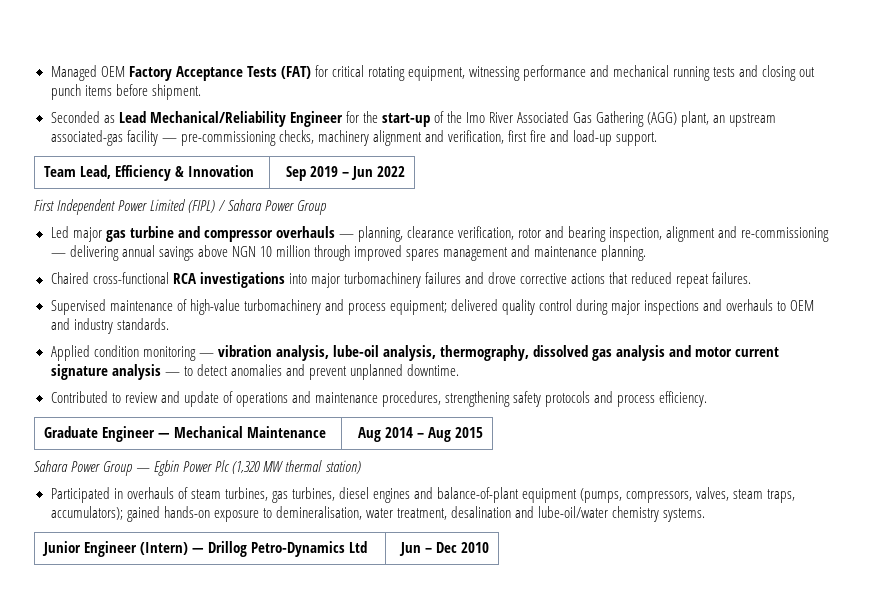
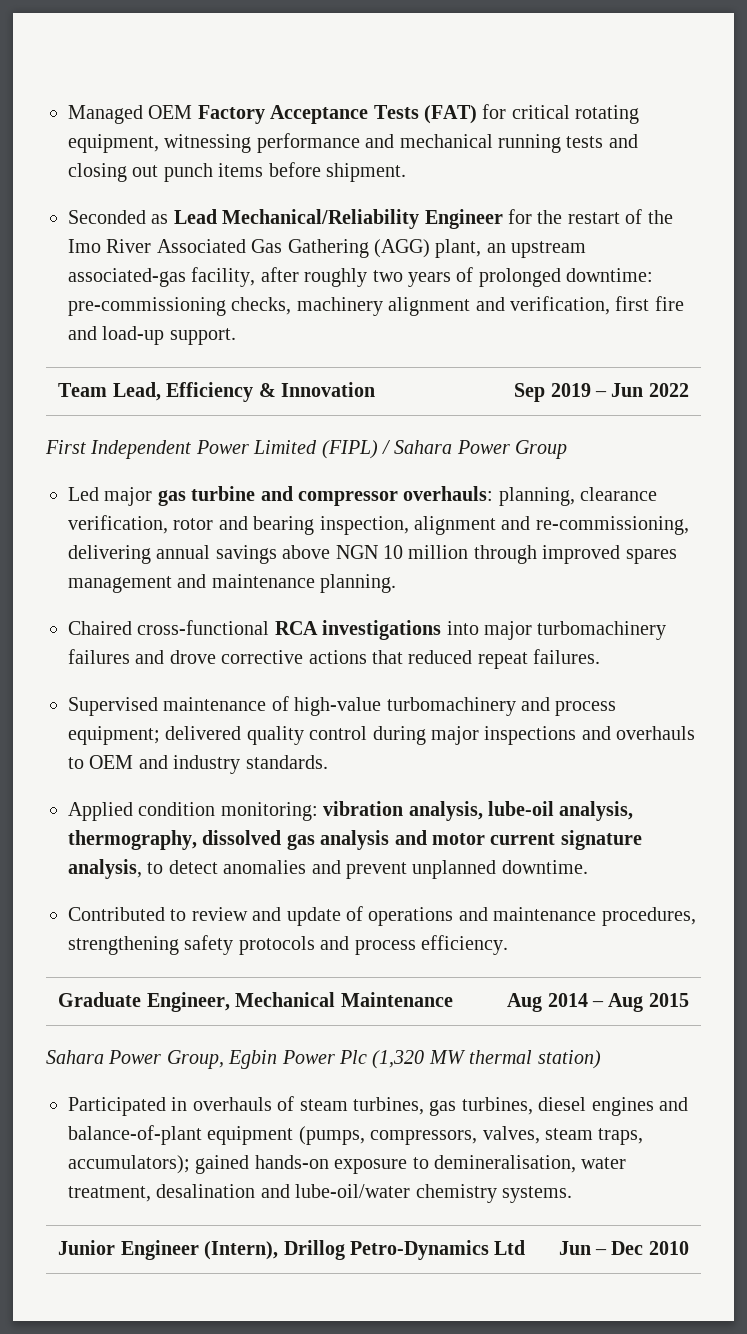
[381,113,430,127] start-up -> [567,212,620,224] restart
[126,130,177,146] facility — -> [191,267,654,287] facility, after roughly two years of prolonged downtime:
[275,226,354,238] overhauls — -> [403,486,494,501] overhauls:
[741,227,830,242] [50,253,66,257] re-commissioning — -> [535,516,689,535] re-commissioning,
[142,346,214,361] monitoring — -> [220,802,318,821] monitoring:
[111,364,180,380] analysis — -> [68,859,142,879] analysis,
[102,426,171,442] Engineer — -> [146,992,230,1012] Engineer,
[103,461,151,476] Group — -> [166,1050,224,1069] Group,
[140,542,205,555] (Intern) — -> [204,1241,279,1260] (Intern),

